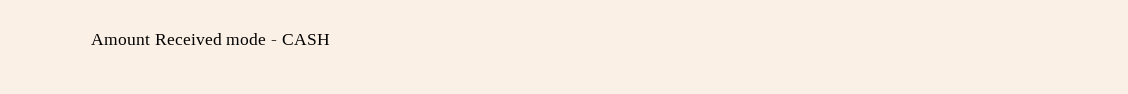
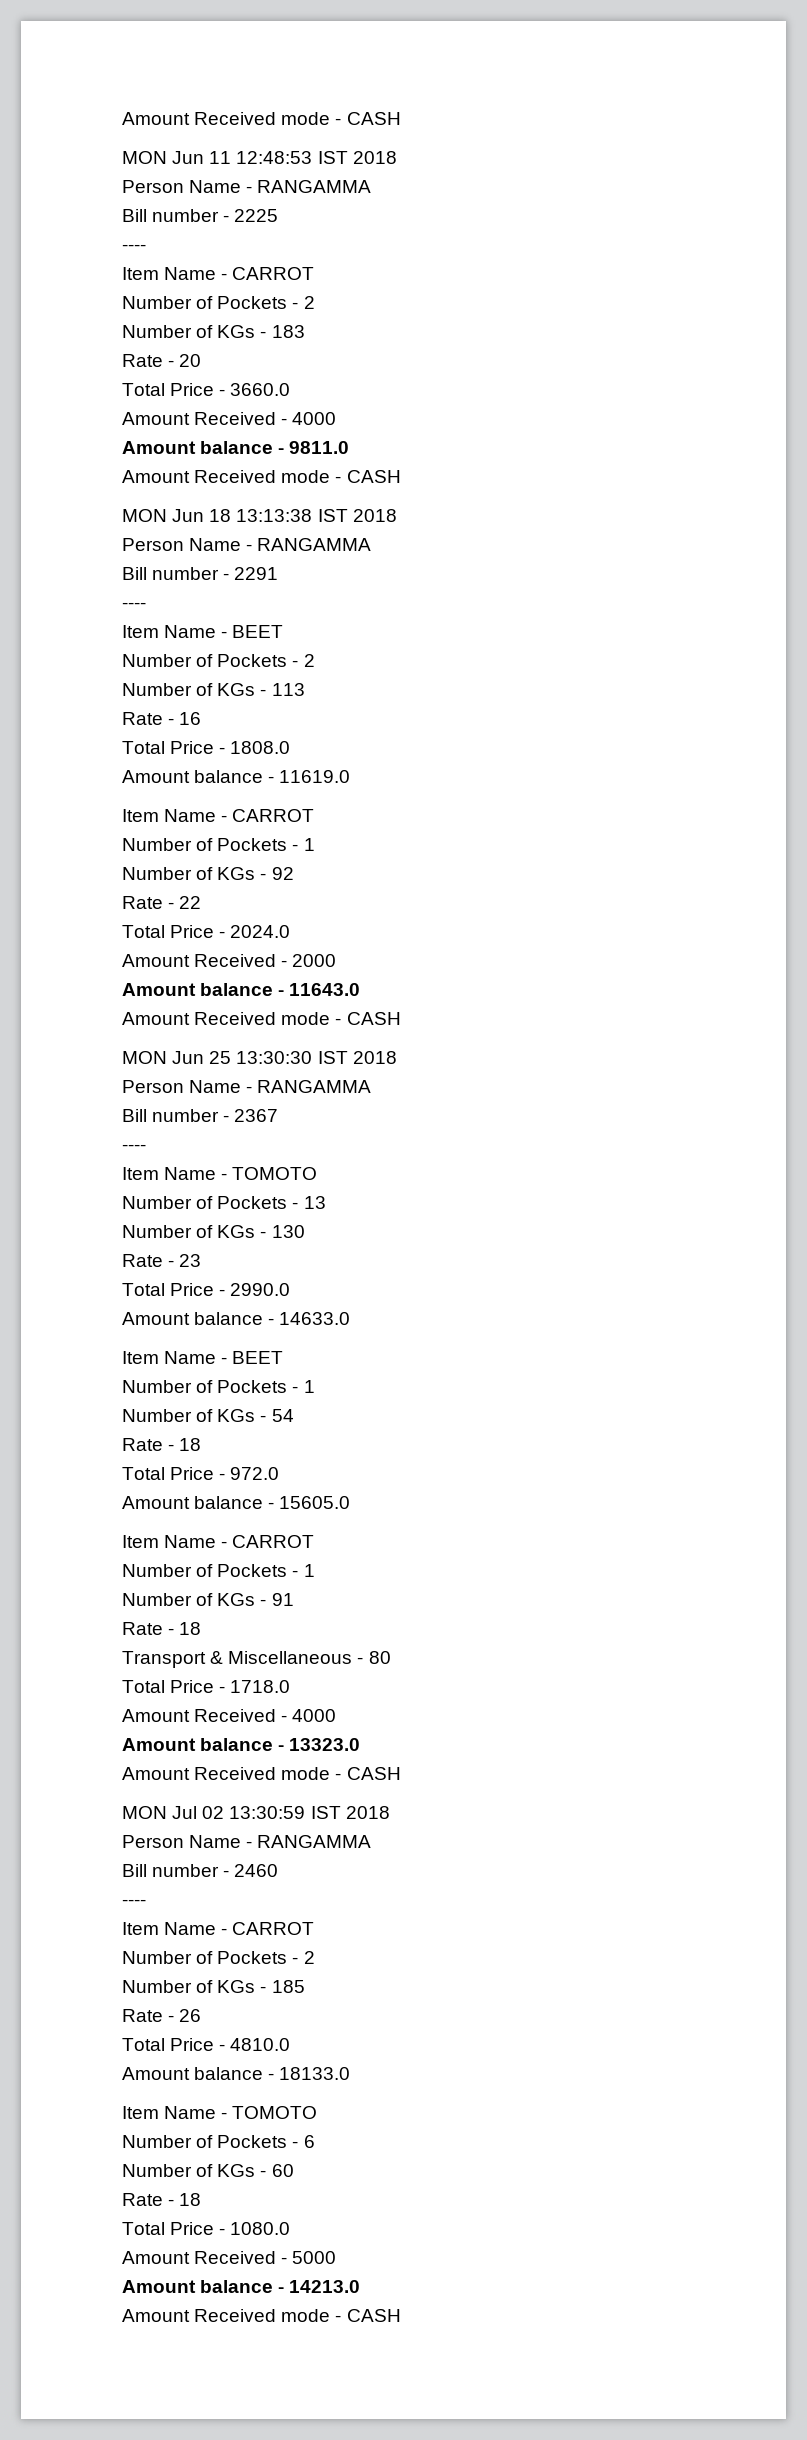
[91,33,330,45] Amount Received mode - CASH -> [122,112,401,125] [122,151,397,164] [122,180,372,193] [122,209,279,222] [122,244,146,251] [122,267,315,280] [122,296,315,309] [122,325,305,338] [122,354,202,367] [122,383,291,396] [122,412,337,425] [122,441,350,454] [122,470,401,483] [122,509,397,522] [122,538,372,551] [122,567,279,580] [122,602,146,609] [122,625,284,638] [122,654,315,667] [122,683,305,696] [122,712,202,725] [122,741,291,754] [122,770,351,783] [122,809,315,822] [122,838,315,851] [122,867,294,880] [122,896,202,909] [122,925,291,938] [122,954,337,967] [122,983,361,996] [122,1012,401,1025] [122,1051,397,1064] [122,1080,372,1093] [122,1109,279,1122] [122,1144,146,1151] [122,1167,318,1180] [122,1196,326,1209] [122,1225,305,1238] [122,1254,202,1267] [122,1283,291,1296] [122,1312,351,1325] [122,1351,284,1364] [122,1380,315,1393] [122,1409,294,1422] [122,1438,202,1451] [122,1467,280,1480] [122,1496,351,1509] [122,1535,315,1548] [122,1564,315,1577] [122,1593,294,1606] [122,1622,202,1635] [122,1651,391,1668] [122,1680,291,1693] [122,1709,337,1722] [122,1738,361,1751] [122,1767,401,1780] [122,1806,390,1819] [122,1835,372,1848] [122,1864,279,1877] [122,1899,146,1906] [122,1922,315,1935] [122,1951,315,1964] [122,1980,305,1993] [122,2009,202,2022] [122,2038,291,2051] [122,2067,351,2080] [122,2106,318,2119] [122,2135,315,2148] [122,2164,294,2177] [122,2193,202,2206] [122,2222,291,2235] [122,2251,337,2264] [122,2280,361,2293] [122,2309,401,2322] Amount Received mode - CASH // MON Jun 11 12:48:53 IST 2018 // Person Name - RANGAMMA // Bill number - 2225 // ---- // Item Name - CARROT // Number of Pockets - 2 // Number of KGs - 183 // Rate - 20 // Total Price - 3660.0 // Amount Received - 4000 // Amount balance - 9811.0 // Amount Received mode - CASH // MON Jun 18 13:13:38 IST 2018 // Person Name - RANGAMMA // Bill number - 2291 // ---- // Item Name - BEET // Number of Pockets - 2 // Number of KGs - 113 // Rate - 16 // Total Price - 1808.0 // Amount balance - 11619.0 // Item Name - CARROT // Number of Pockets - 1 // Number of KGs - 92 // Rate - 22 // Total Price - 2024.0 // Amount Received - 2000 // Amount balance - 11643.0 // Amount Received mode - CASH // MON Jun 25 13:30:30 IST 2018 // Person Name - RANGAMMA // Bill number - 2367 // ---- // Item Name - TOMOTO // Number of Pockets - 13 // Number of KGs - 130 // Rate - 23 // Total Price - 2990.0 // Amount balance - 14633.0 // Item Name - BEET // Number of Pockets - 1 // Number of KGs - 54 // Rate - 18 // Total Price - 972.0 // Amount balance - 15605.0 // Item Name - CARROT // Number of Pockets - 1 // Number of KGs - 91 // Rate - 18 // Transport & Miscellaneous - 80 // Total Price - 1718.0 // Amount Received - 4000 // Amount balance - 13323.0 // Amount Received mode - CASH // MON Jul 02 13:30:59 IST 2018 // Person Name - RANGAMMA // Bill number - 2460 // ---- // Item Name - CARROT // Number of Pockets - 2 // Number of KGs - 185 // Rate - 26 // Total Price - 4810.0 // Amount balance - 18133.0 // Item Name - TOMOTO // Number of Pockets - 6 // Number of KGs - 60 // Rate - 18 // Total Price - 1080.0 // Amount Received - 5000 // Amount balance - 14213.0 // Amount Received mode - CASH

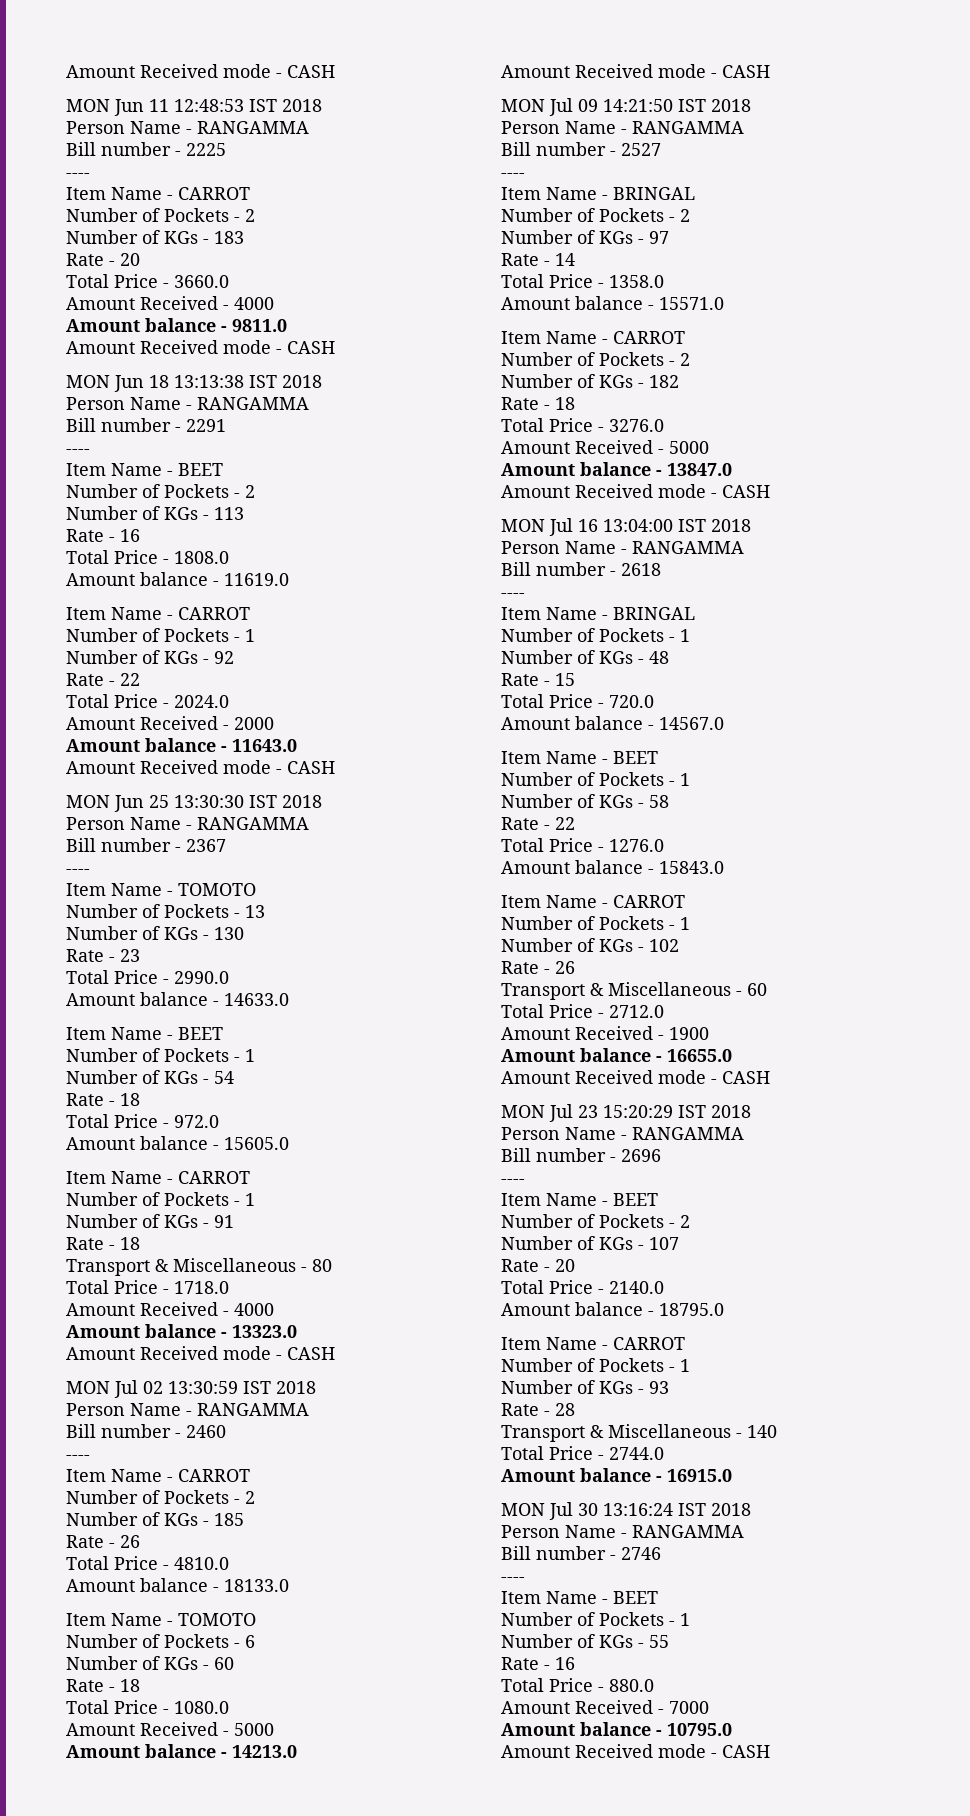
(401, 2315) none -> [501,98,751,116] [501,121,744,134] [501,142,661,156] [501,173,525,178] [501,187,695,200] [501,208,690,222] [501,230,669,244] [501,253,575,266] [501,274,664,288] [501,296,724,310] [501,331,685,344] [501,352,690,366] [501,374,679,388] [501,397,575,410] [501,418,664,432] [501,440,709,454] [501,462,732,476] [501,484,770,498] [501,518,751,536] [501,541,744,554] [501,562,661,576] [501,593,525,598] [501,607,695,620] [501,628,690,642] [501,650,669,664] [501,673,575,686] [501,694,654,708] [501,716,724,730] [501,751,658,764] [501,772,690,786] [501,794,669,808] [501,817,575,830] [501,838,664,852] [501,860,724,874] [501,895,685,908] [501,916,690,930] [501,938,679,952] [501,961,575,974] [501,982,767,1000] [501,1004,664,1018] [501,1026,709,1040] [501,1048,732,1062] [501,1070,770,1084] [501,1104,751,1122] [501,1127,744,1140] [501,1148,661,1162] [501,1179,525,1184] [501,1193,658,1206] [501,1214,690,1228] [501,1236,679,1250] [501,1259,575,1272] [501,1280,664,1294] [501,1302,724,1316] [501,1337,685,1350] [501,1358,690,1372] [501,1380,669,1394] [501,1403,575,1416] [501,1424,777,1442] [501,1446,664,1460] [501,1468,732,1482] [501,1502,751,1520] [501,1525,744,1538] [501,1546,661,1560] [501,1577,525,1582] [501,1591,658,1604] [501,1612,690,1626] [501,1634,669,1648] [501,1657,575,1670] [501,1678,654,1692] [501,1700,709,1714] [501,1722,732,1736] [501,1744,770,1758] // MON Jul 09 14:21:50 IST 2018 // Person Name - RANGAMMA // Bill number - 2527 // ---- // Item Name - BRINGAL // Number of Pockets - 2 // Number of KGs - 97 // Rate - 14 // Total Price - 1358.0 // Amount balance - 15571.0 // Item Name - CARROT // Number of Pockets - 2 // Number of KGs - 182 // Rate - 18 // Total Price - 3276.0 // Amount Received - 5000 // Amount balance - 13847.0 // Amount Received mode - CASH // MON Jul 16 13:04:00 IST 2018 // Person Name - RANGAMMA // Bill number - 2618 // ---- // Item Name - BRINGAL // Number of Pockets - 1 // Number of KGs - 48 // Rate - 15 // Total Price - 720.0 // Amount balance - 14567.0 // Item Name - BEET // Number of Pockets - 1 // Number of KGs - 58 // Rate - 22 // Total Price - 1276.0 // Amount balance - 15843.0 // Item Name - CARROT // Number of Pockets - 1 // Number of KGs - 102 // Rate - 26 // Transport & Miscellaneous - 60 // Total Price - 2712.0 // Amount Received - 1900 // Amount balance - 16655.0 // Amount Received mode - CASH // MON Jul 23 15:20:29 IST 2018 // Person Name - RANGAMMA // Bill number - 2696 // ---- // Item Name - BEET // Number of Pockets - 2 // Number of KGs - 107 // Rate - 20 // Total Price - 2140.0 // Amount balance - 18795.0 // Item Name - CARROT // Number of Pockets - 1 // Number of KGs - 93 // Rate - 28 // Transport & Miscellaneous - 140 // Total Price - 2744.0 // Amount balance - 16915.0 // MON Jul 30 13:16:24 IST 2018 // Person Name - RANGAMMA // Bill number - 2746 // ---- // Item Name - BEET // Number of Pockets - 1 // Number of KGs - 55 // Rate - 16 // Total Price - 880.0 // Amount Received - 7000 // Amount balance - 10795.0 // Amount Received mode - CASH

